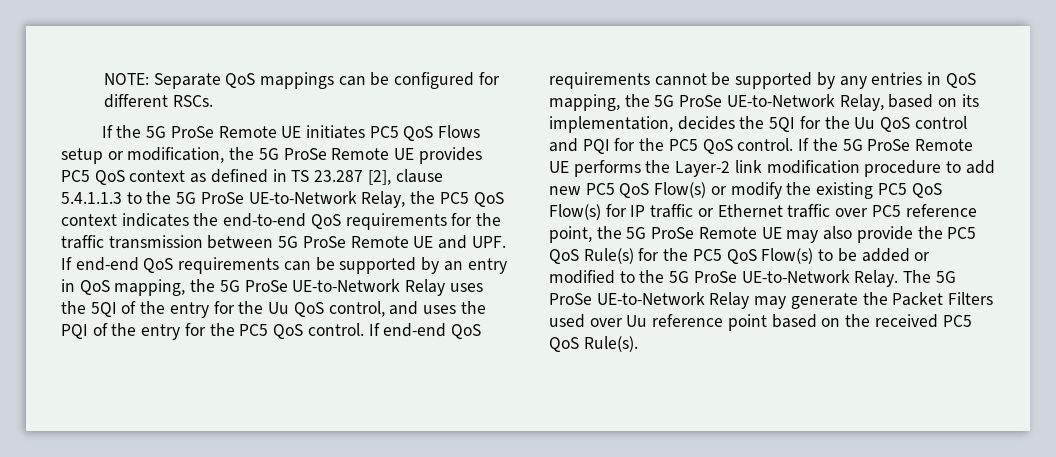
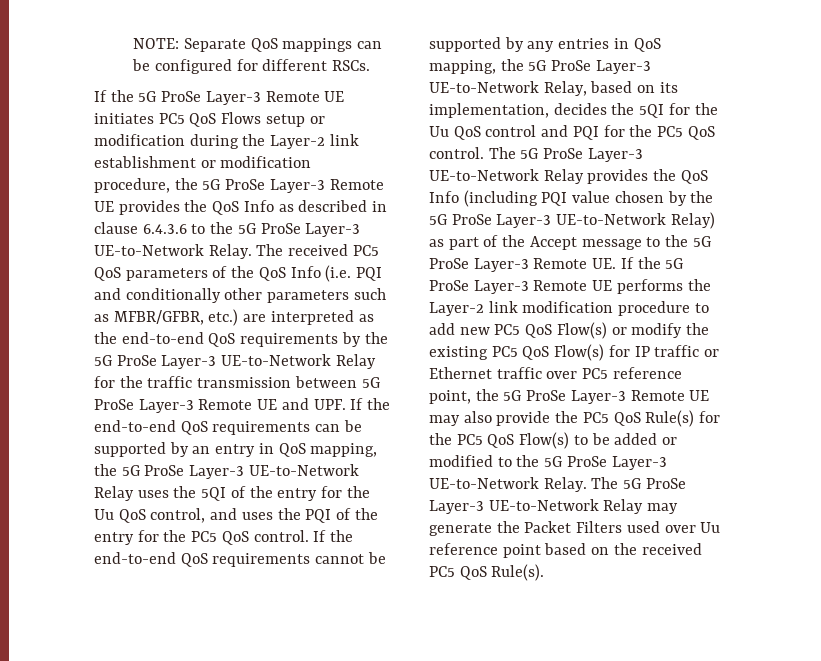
(214, 132) none -> [205,91,261,105] Layer-3
[127,147,327,163] modification, the 5G ProSe -> [94,134,359,149] [94,156,312,168] [94,178,325,193] modification during the Layer-2 link establishment or modification procedure, the 5G ProSe Layer-3
[61,169,443,185] [61,191,504,208] [61,213,447,230] PC5 QoS context as defined in TS 23.287 [2], clause 5.4.1.1.3 to the 5G ProSe UE-to-Network Relay, the PC5 QoS context indicates the end-to-end QoS requirements -> [184,200,388,215] [94,222,361,237] [94,244,379,259] [94,265,383,282] [94,288,386,303] [94,309,374,326] [94,332,388,347] [94,354,376,369] the QoS Info as described in clause 6.4.3.6 to the 5G ProSe Layer-3 UE-to-Network Relay. The received PC5 QoS parameters of the QoS Info (i.e. PQI and conditionally other parameters such as MFBR/GFBR, etc.) are interpreted as the end-to-end QoS requirements by the 5G ProSe Layer-3 UE-to-Network Relay
(346, 242) none -> [138,399,194,413] Layer-3
[75,257,139,271] end-end -> [367,398,391,410] [94,420,176,432] the end-to-end
(288, 286) none -> [189,465,245,479] Layer-3
[383,323,447,337] end-end -> [330,530,354,542] [94,552,176,564] the end-to-end
(723, 101) none -> [595,60,651,74] Layer-3
[798,138,911,151] If the 5G ProSe -> [488,147,643,162] [429,169,708,184] [429,190,714,207] [429,212,715,229] [429,235,711,250] [429,257,684,272] [429,280,529,294] The 5G ProSe Layer-3 UE-to-Network Relay provides the QoS Info (including PQI value chosen by the 5G ProSe Layer-3 UE-to-Network Relay) as part of the Accept message to the 5G ProSe Layer-3 Remote UE. If the 5G ProSe Layer-3
(695, 233) none -> [570,390,626,404] Layer-3
(737, 277) none -> [611,456,667,470] Layer-3
(592, 299) none -> [429,500,484,514] Layer-3

